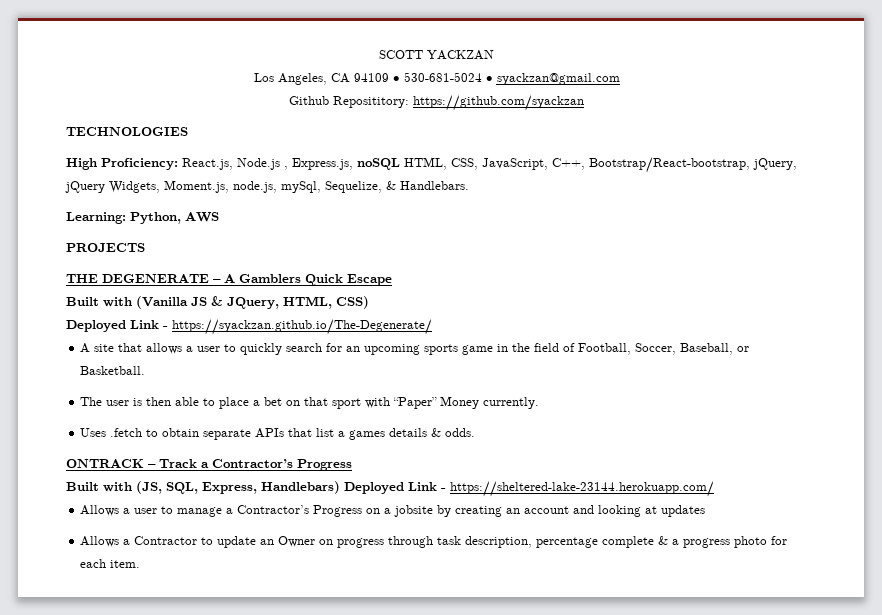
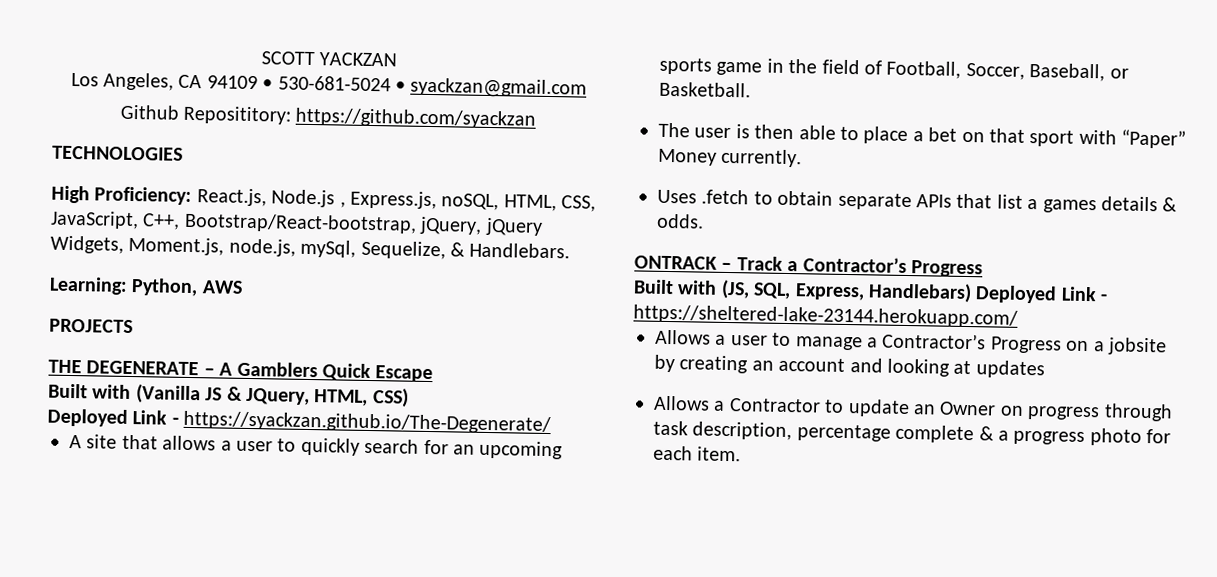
[357,158,400,170] noSQL -> [441,193,500,211] noSQL,

